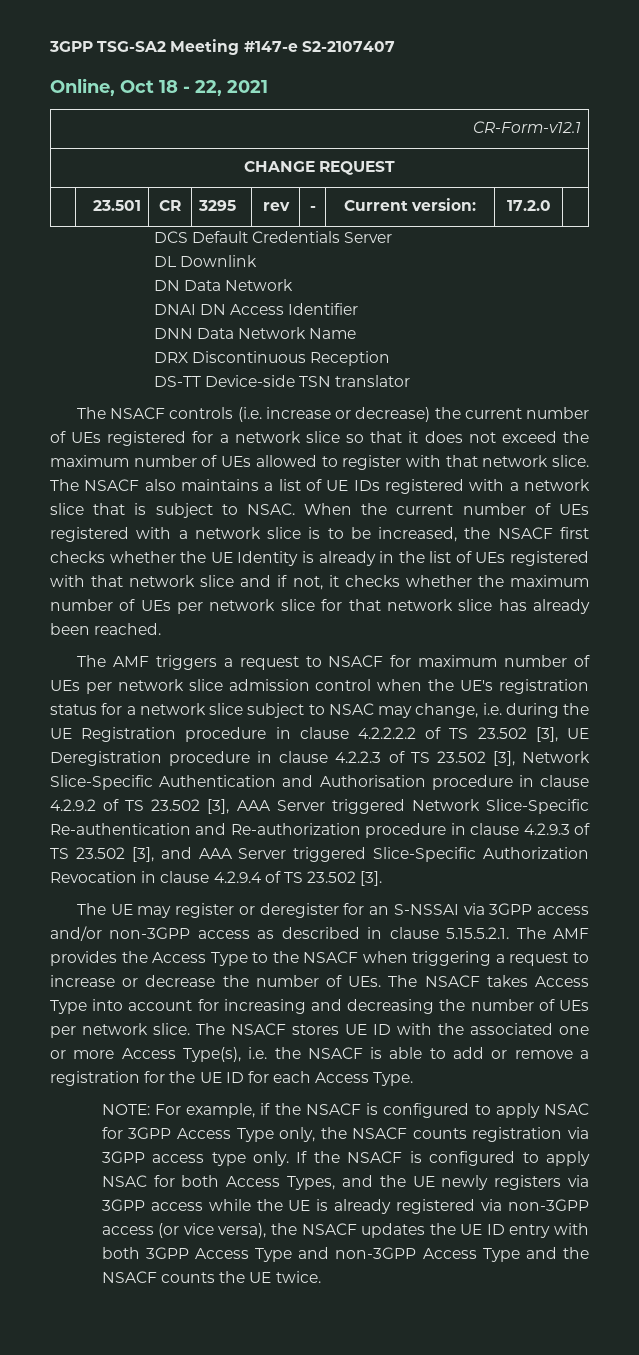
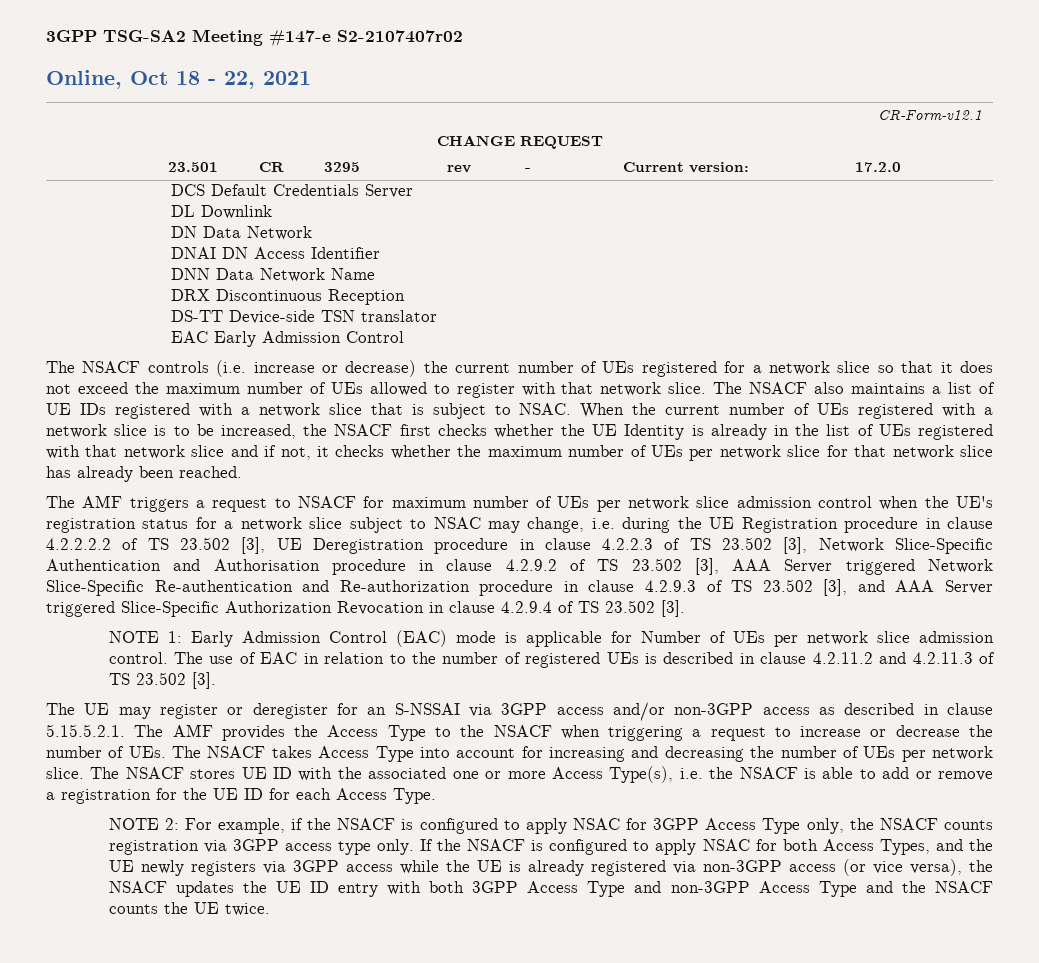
[301,41,395,52] S2-2107407 -> [337,30,463,43] S2-2107407r02
(411, 381) none -> [171,331,405,347] // EAC Early Admission Control
(383, 878) none -> [108,630,995,647] [108,652,996,668] [108,672,216,689] // NOTE 1: Early Admission Control (EAC) mode is applicable for Number of UEs per network slice admission control. The use of EAC in relation to the number of registered UEs is described in clause 4.2.11.2 and 4.2.11.3 of TS 23.502 [3].
[101,1104,150,1115] NOTE: -> [108,818,179,830] NOTE 2:

